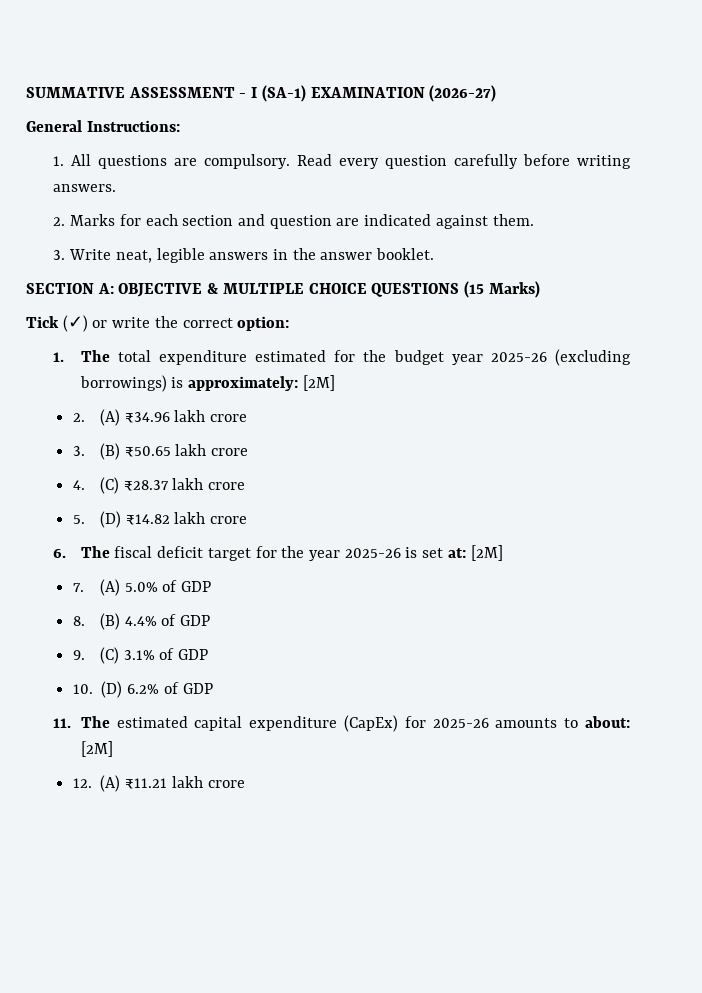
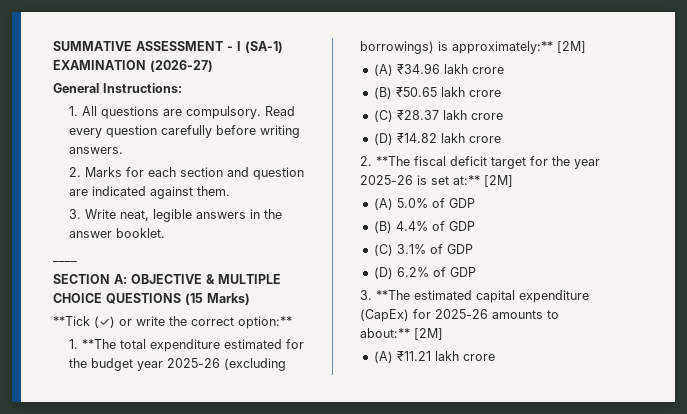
(435, 254) none -> [53,261,77,263] // ____
[26,316,59,328] Tick -> [53,316,90,326] **Tick
[237,316,290,331] [53,350,110,362] option: // 1. The -> [238,316,292,329] [69,339,117,349] option:** // 1. **The
[188,375,335,391] [72,413,85,422] approximately: [2M] // 2. -> [452,41,587,54] approximately:** [2M] //
[72,446,85,456] 3. -> (505, 70) none
[72,480,85,490] 4. -> (502, 93) none
[72,515,85,524] 5. -> (504, 116) none
[53,546,110,558] 6. The -> [360,156,411,166] 2. **The
[447,545,503,561] [72,583,84,592] at: [2M] // 7. -> [453,175,514,187] at:** [2M] //
[72,616,85,626] 8. -> (476, 203) none
[72,650,85,660] 9. -> (476, 226) none
[72,684,93,694] 10. -> (474, 249) none
[53,716,110,728] 11. The -> [360,290,411,300] 3. **The
[584,716,630,728] [80,741,113,757] [72,778,92,788] about: [2M] // 12. -> [360,328,444,340] about:** [2M] //

